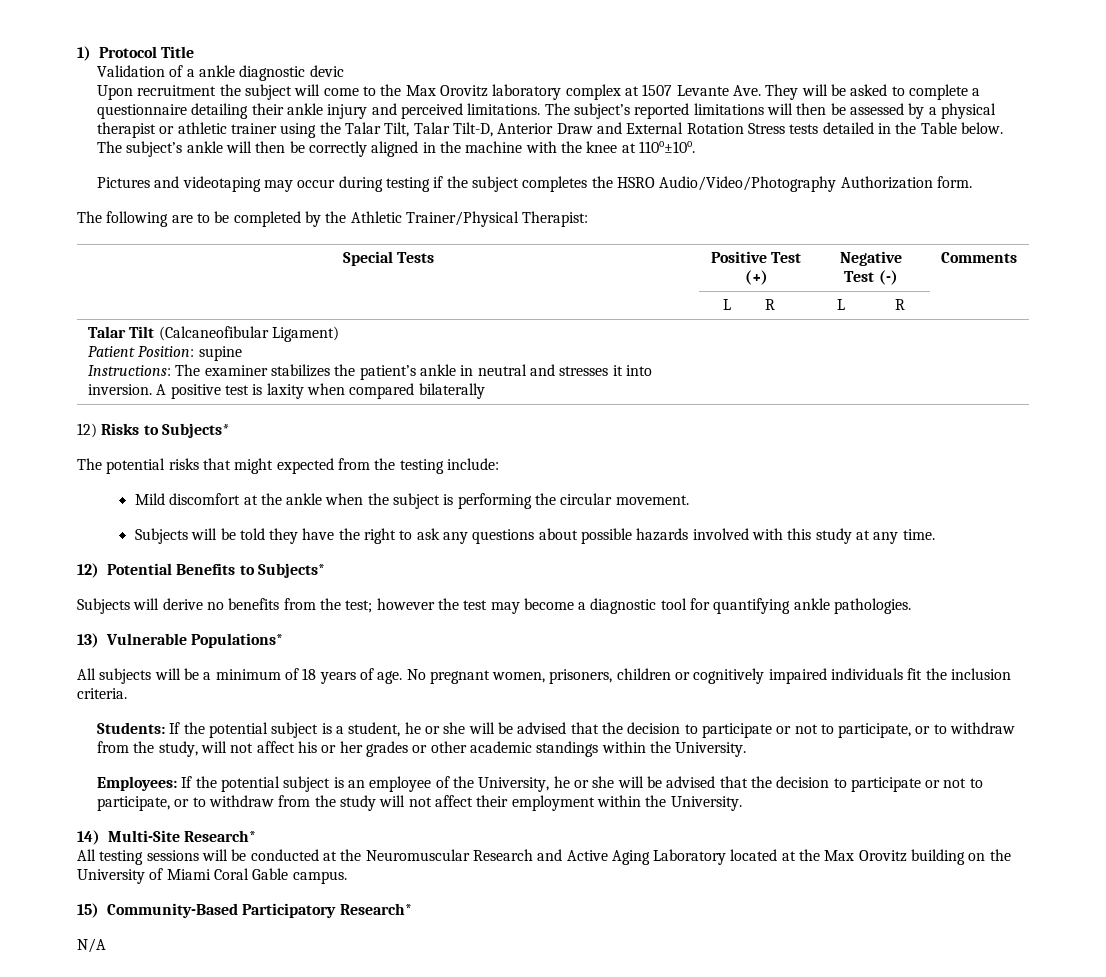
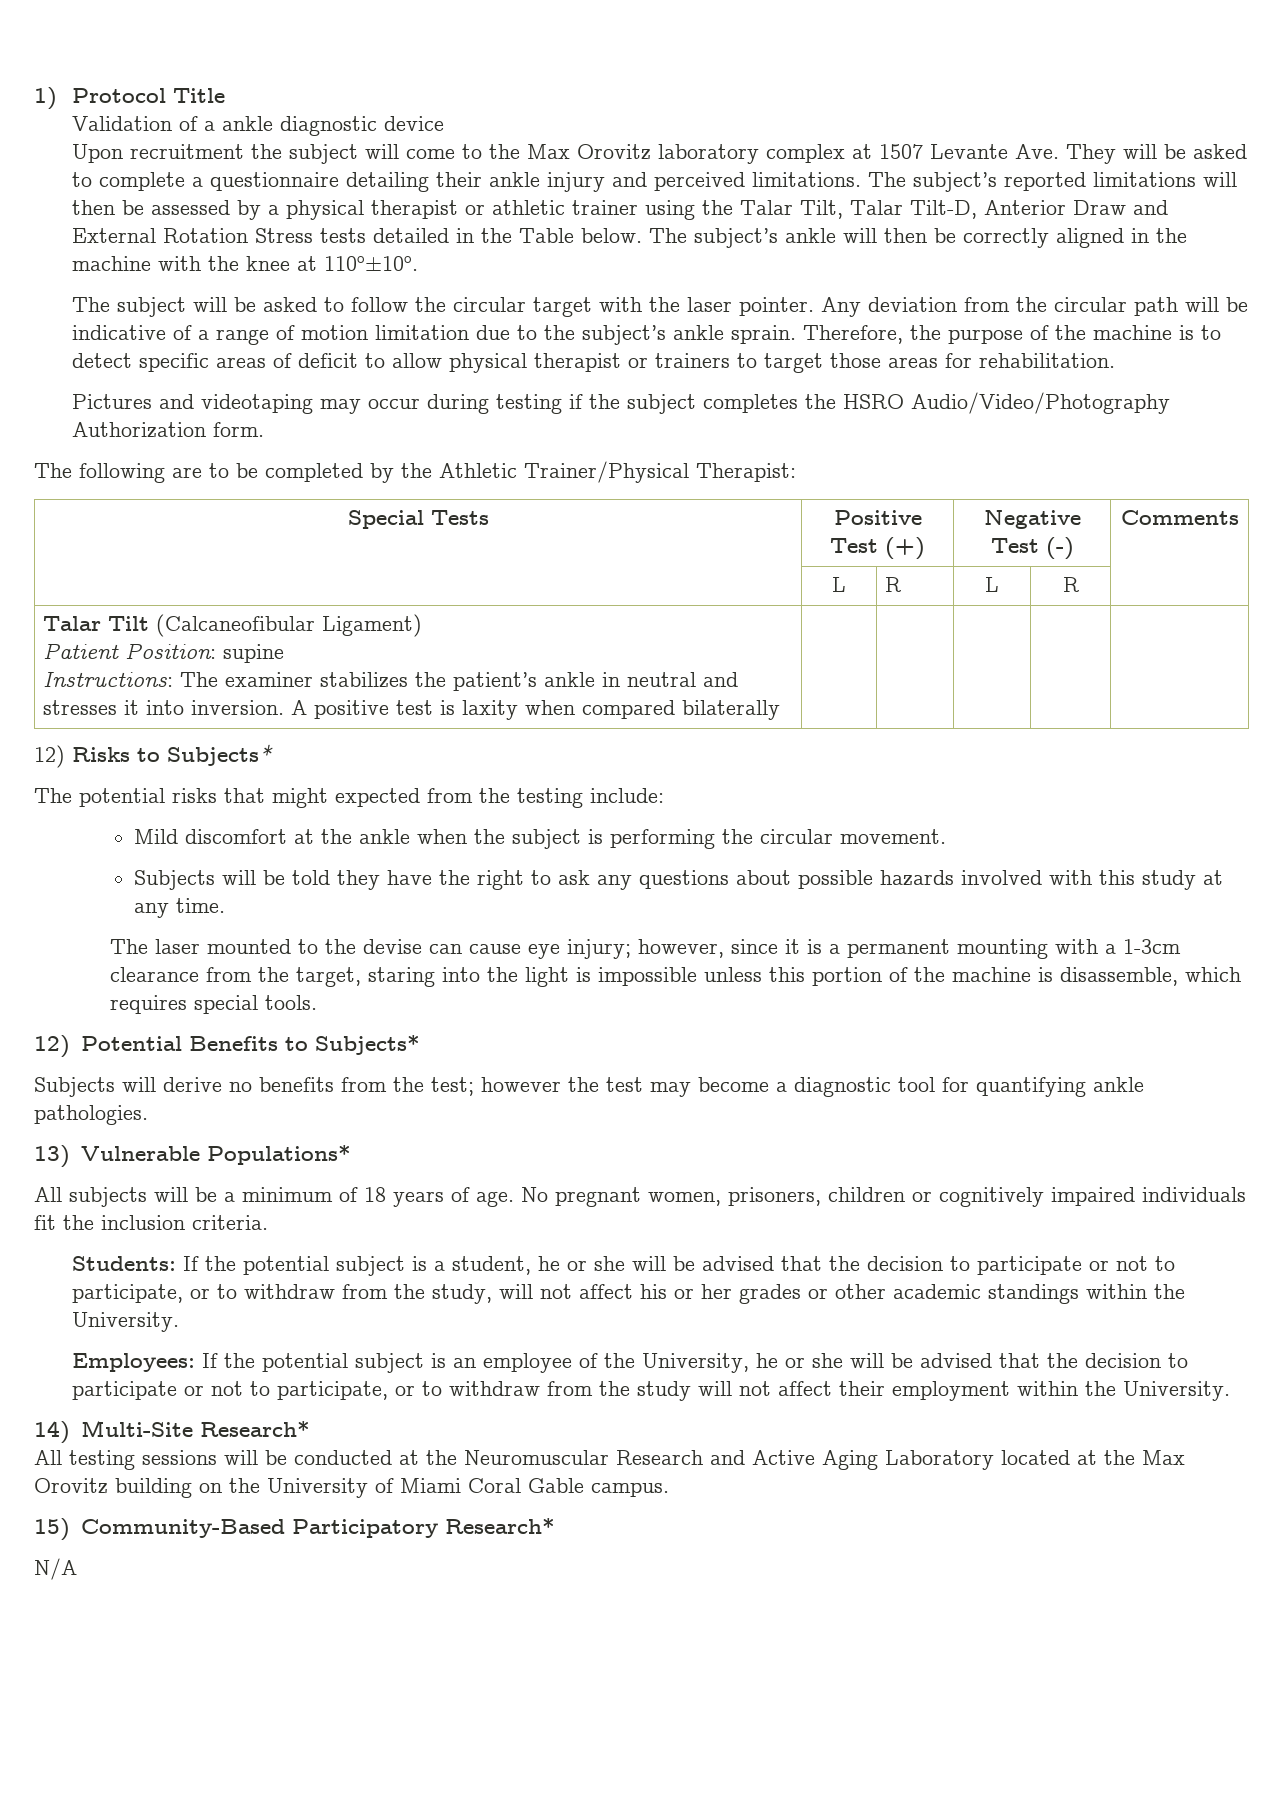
[309,65,344,77] devic -> [384,116,445,131] device
(695, 147) none -> [72,297,1249,317] [72,325,1222,345] [72,353,1116,373] // The subject will be asked to follow the circular target with the laser pointer. Any deviation from the circular path will be indicative of a range of motion limitation due to the subject’s ankle sprain. Therefore, the purpose of the machine is to detect specific areas of deficit to allow physical therapist or trainers to target those areas for rehabilitation.
(935, 534) none -> [110,939,1182,959] [110,967,1242,987] [110,995,318,1014] // The laser mounted to the devise can cause eye injury; however, since it is a permanent mounting with a 1-3cm clearance from the target, staring into the light is impossible unless this portion of the machine is disassemble, which requires special tools.

